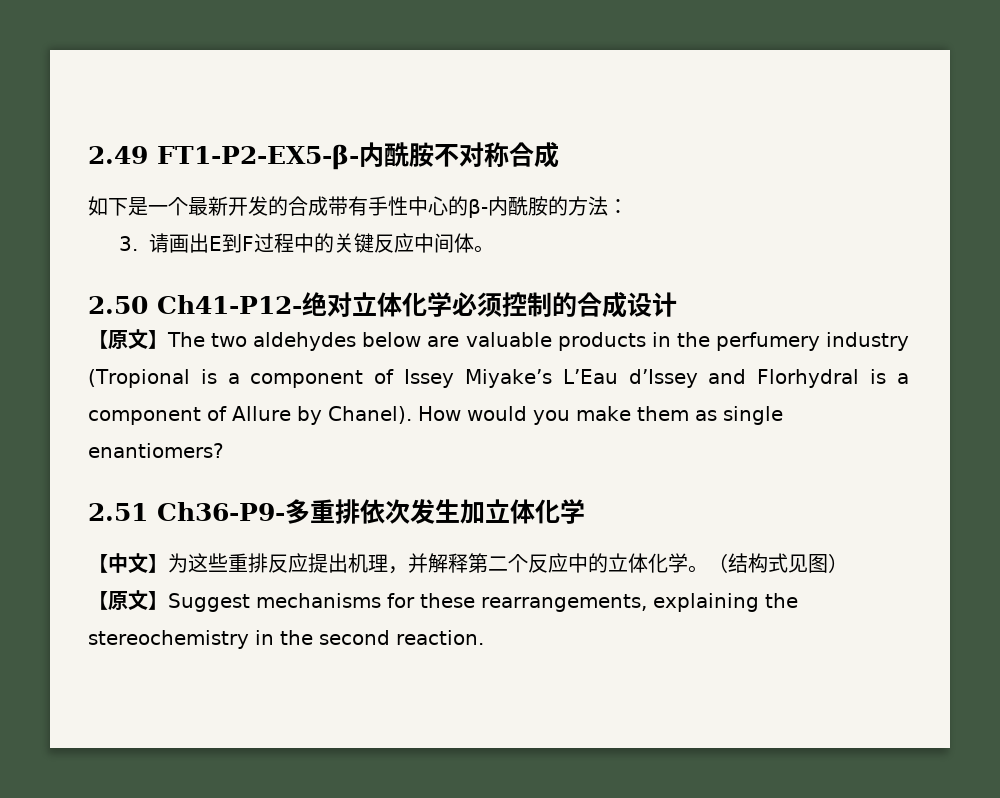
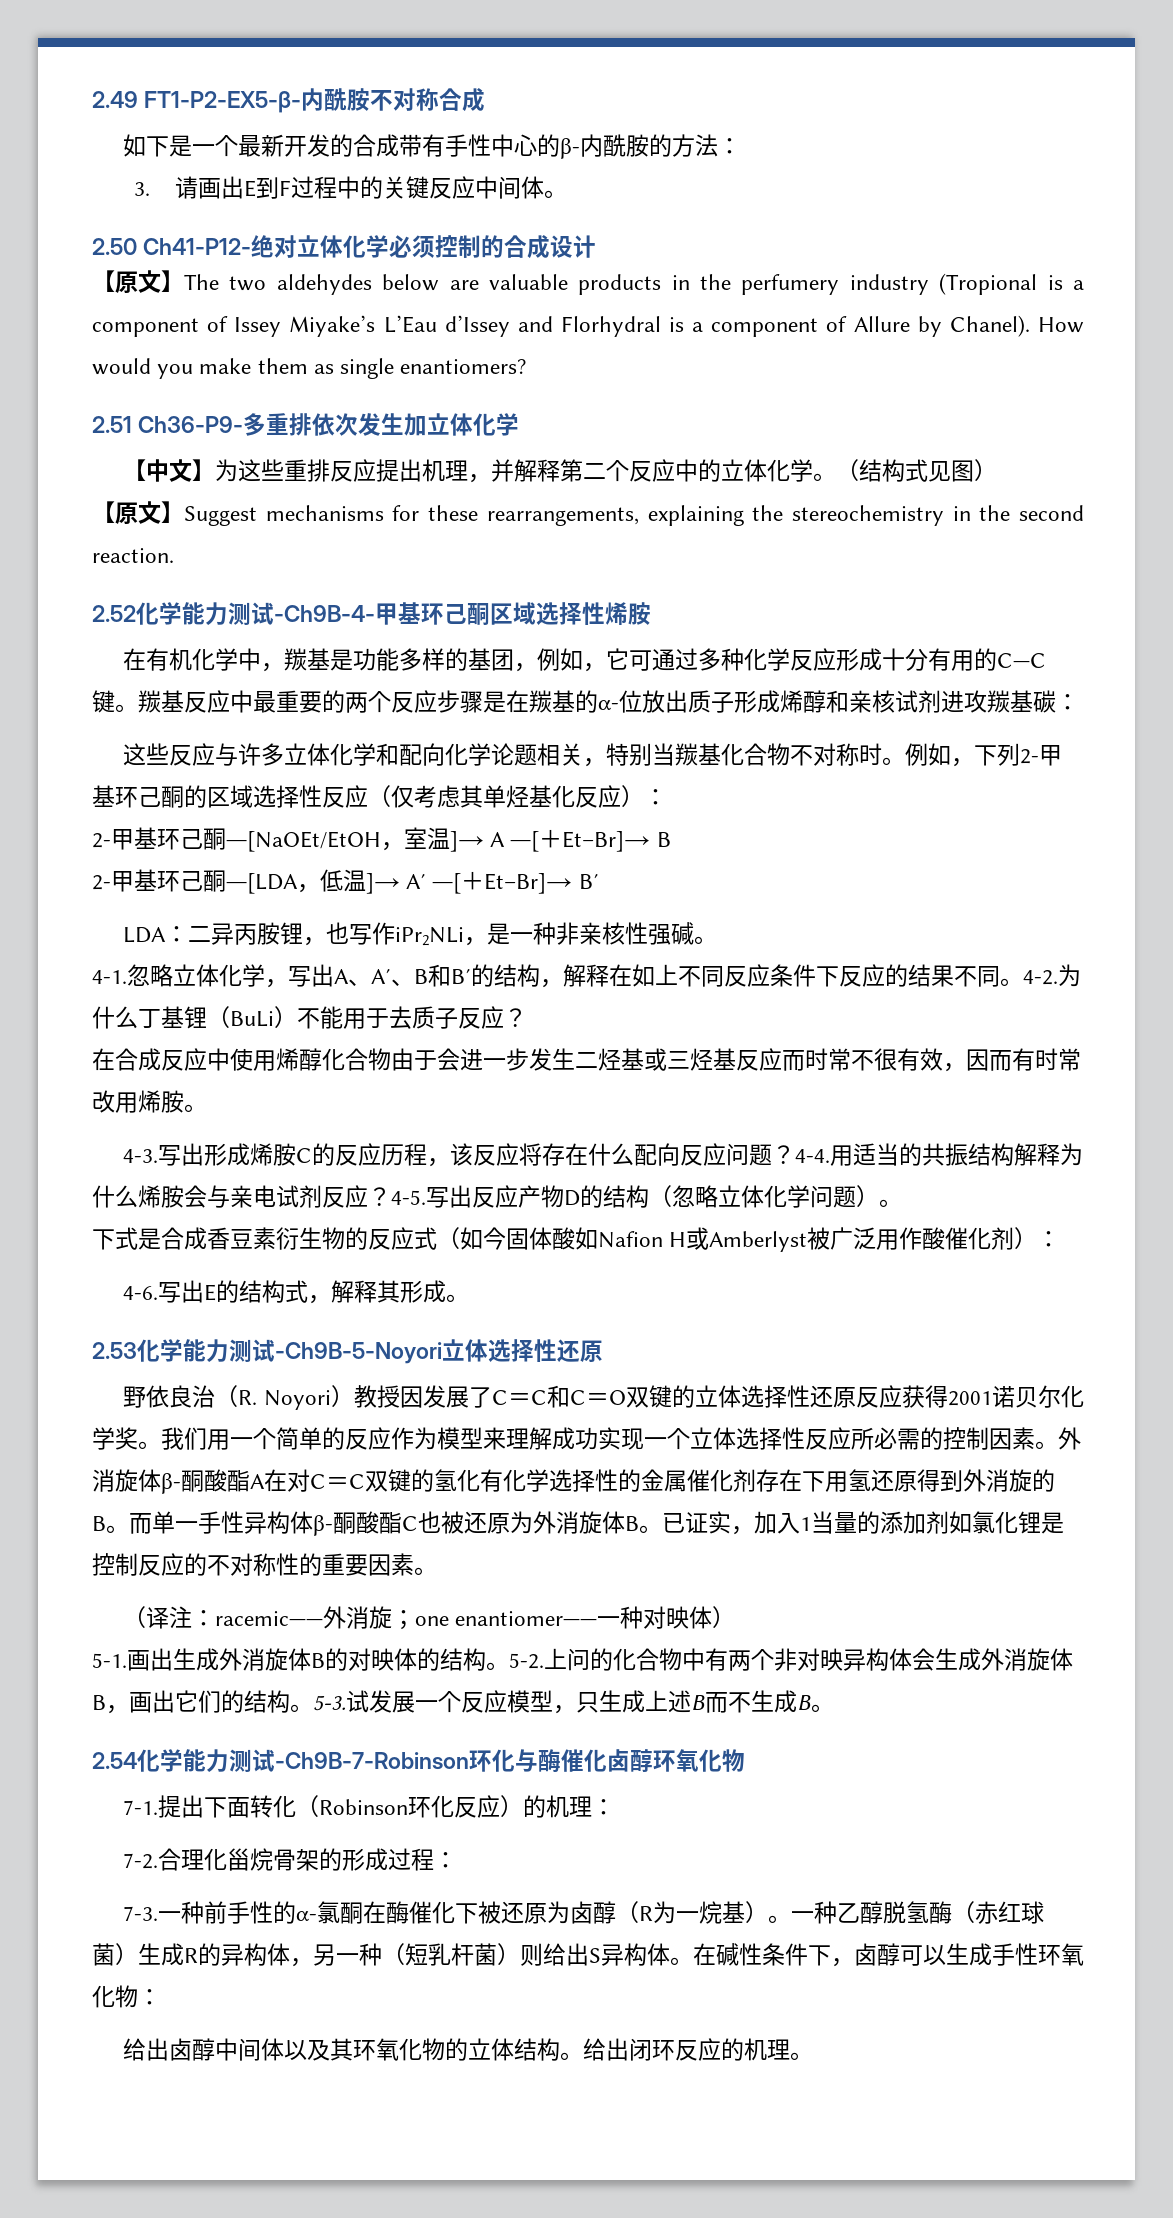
(484, 637) none -> [92,602,651,625] [122,648,1046,672] [92,690,1079,713] [122,743,1062,767] [92,785,667,808] [92,827,671,852] [92,869,599,894] [122,922,717,946] [92,964,1081,988] [92,1006,527,1029] [92,1048,1081,1072] [92,1090,207,1113] [122,1143,1083,1167] [92,1185,902,1208] [92,1227,1061,1252] [122,1280,469,1304] [92,1339,603,1364] [122,1385,1084,1410] [92,1427,1081,1450] [92,1469,1055,1494] [92,1511,1064,1536] [92,1553,437,1576] [122,1606,735,1630] [92,1648,1073,1671] [92,1690,834,1714] [92,1749,745,1772] [122,1795,615,1818] [122,1848,457,1871] [122,1901,1044,1924] [92,1943,1084,1967] [92,1985,161,2008] [122,2038,813,2061] // 2.52化学能力测试-Ch9B-4-甲基环己酮区域选择性烯胺 // 在有机化学中，羰基是功能多样的基团，例如，它可通过多种化学反应形成十分有用的C—C键。羰基反应中最重要的两个反应步骤是在羰基的α-位放出质子形成烯醇和亲核试剂进攻羰基碳： // 这些反应与许多立体化学和配向化学论题相关，特别当羰基化合物不对称时。例如，下列2-甲基环己酮的区域选择性反应（仅考虑其单烃基化反应）： // 2-甲基环己酮―[NaOEt/EtOH，室温]→ A ―[＋Et–Br]→ B // 2-甲基环己酮―[LDA，低温]→ A′ ―[＋Et–Br]→ B′ // LDA：二异丙胺锂，也写作iPr2NLi，是一种非亲核性强碱。 // 4-1.忽略立体化学，写出A、A′、B和B′的结构，解释在如上不同反应条件下反应的结果不同。4-2.为什么丁基锂（BuLi）不能用于去质子反应？ // 在合成反应中使用烯醇化合物由于会进一步发生二烃基或三烃基反应而时常不很有效，因而有时常改用烯胺。 // 4-3.写出形成烯胺C的反应历程，该反应将存在什么配向反应问题？4-4.用适当的共振结构解释为什么烯胺会与亲电试剂反应？4-5.写出反应产物D的结构（忽略立体化学问题）。 // 下式是合成香豆素衍生物的反应式（如今固体酸如Nafion H或Amberlyst被广泛用作酸催化剂）： // 4-6.写出E的结构式，解释其形成。 // 2.53化学能力测试-Ch9B-5-Noyori立体选择性还原 // 野依良治（R. Noyori）教授因发展了C＝C和C＝O双键的立体选择性还原反应获得2001诺贝尔化学奖。我们用一个简单的反应作为模型来理解成功实现一个立体选择性反应所必需的控制因素。外消旋体β-酮酸酯A在对C＝C双键的氢化有化学选择性的金属催化剂存在下用氢还原得到外消旋的B。而单一手性异构体β-酮酸酯C也被还原为外消旋体B。已证实，加入1当量的添加剂如氯化锂是控制反应的不对称性的重要因素。 // （译注：racemic——外消旋；one enantiomer——一种对映体） // 5-1.画出生成外消旋体B的对映体的结构。5-2.上问的化合物中有两个非对映异构体会生成外消旋体B，画出它们的结构。5-3.试发展一个反应模型，只生成上述B而不生成B。 // 2.54化学能力测试-Ch9B-7-Robinson环化与酶催化卤醇环氧化物 // 7-1.提出下面转化（Robinson环化反应）的机理： // 7-2.合理化甾烷骨架的形成过程： // 7-3.一种前手性的α-氯酮在酶催化下被还原为卤醇（R为一烷基）。一种乙醇脱氢酶（赤红球菌）生成R的异构体，另一种（短乳杆菌）则给出S异构体。在碱性条件下，卤醇可以生成手性环氧化物： // 给出卤醇中间体以及其环氧化物的立体结构。给出闭环反应的机理。

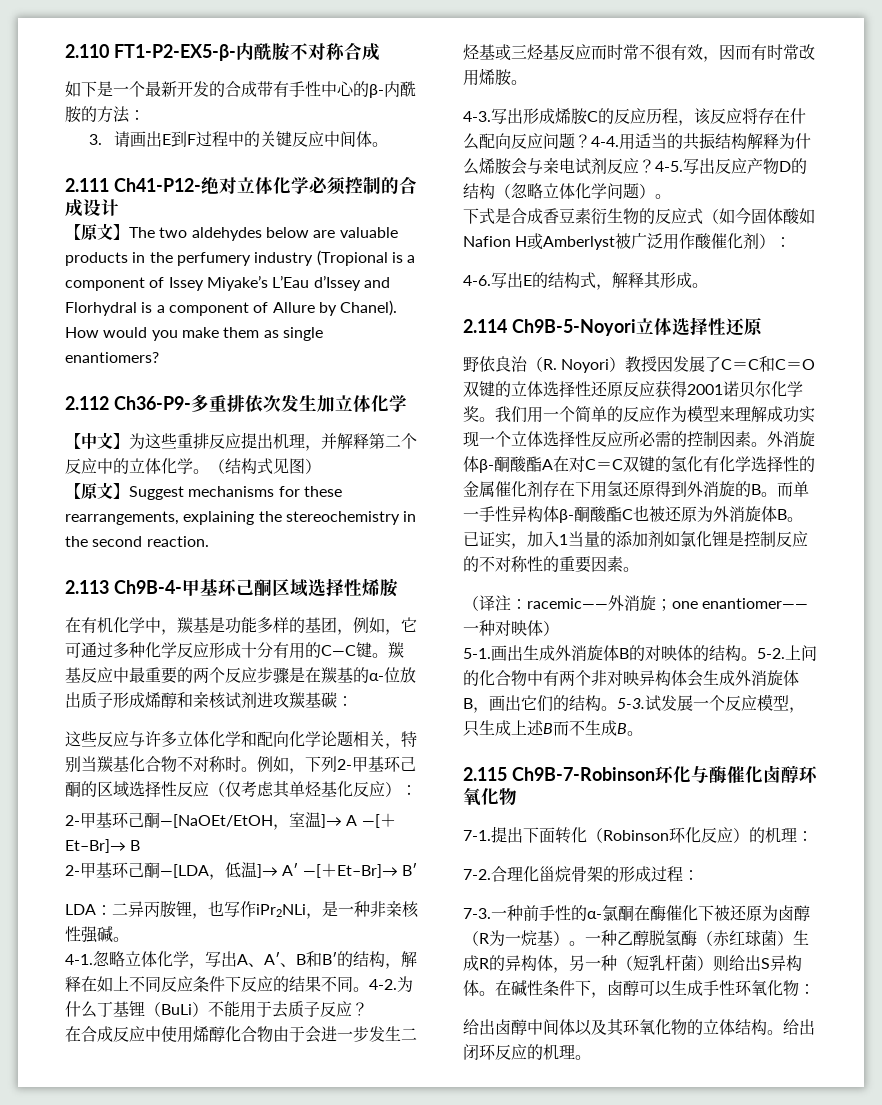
[92,91,138,108] 2.49 -> [65,44,109,58] 2.110
[92,238,137,255] 2.50 -> [65,178,109,192] 2.111
[92,416,132,433] 2.51 -> [65,396,109,410] 2.112
[92,602,375,625] 2.52化学能力测试-Ch9B-4- -> [65,580,182,594] 2.113 Ch9B-4-
[92,1339,442,1364] 2.53化学能力测试-Ch9B-5-Noyori -> [463,319,636,336] 2.114 Ch9B-5-Noyori
[92,1749,469,1772] 2.54化学能力测试-Ch9B-7-Robinson -> [463,767,655,781] 2.115 Ch9B-7-Robinson

